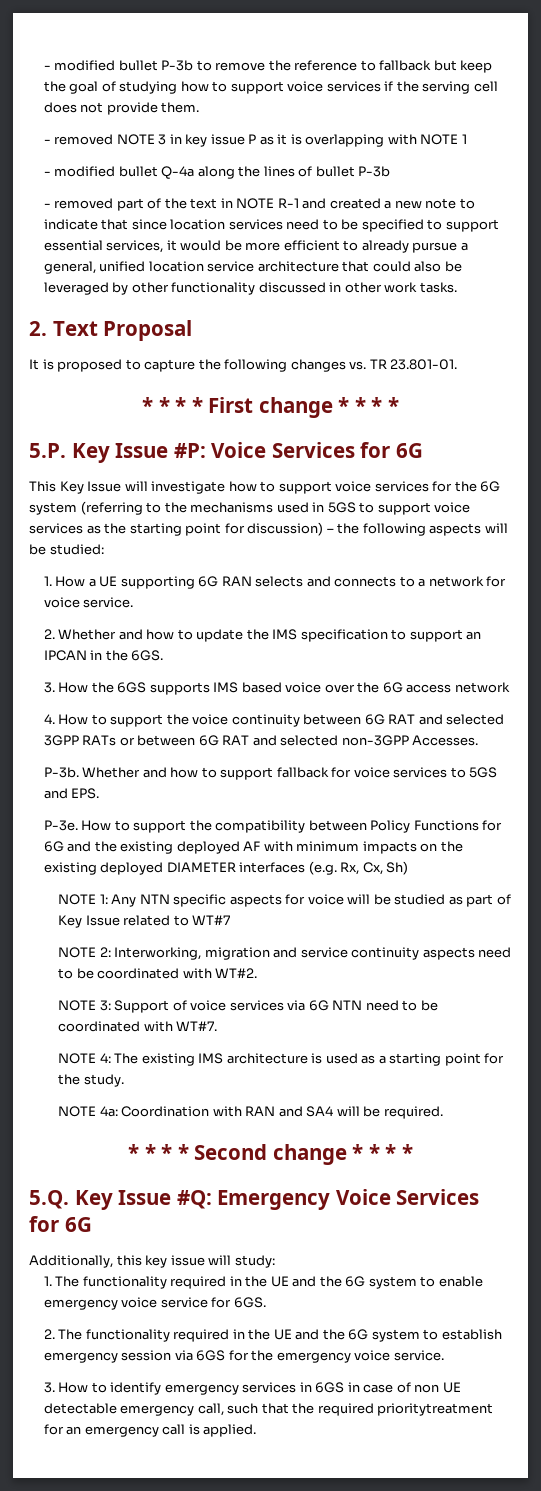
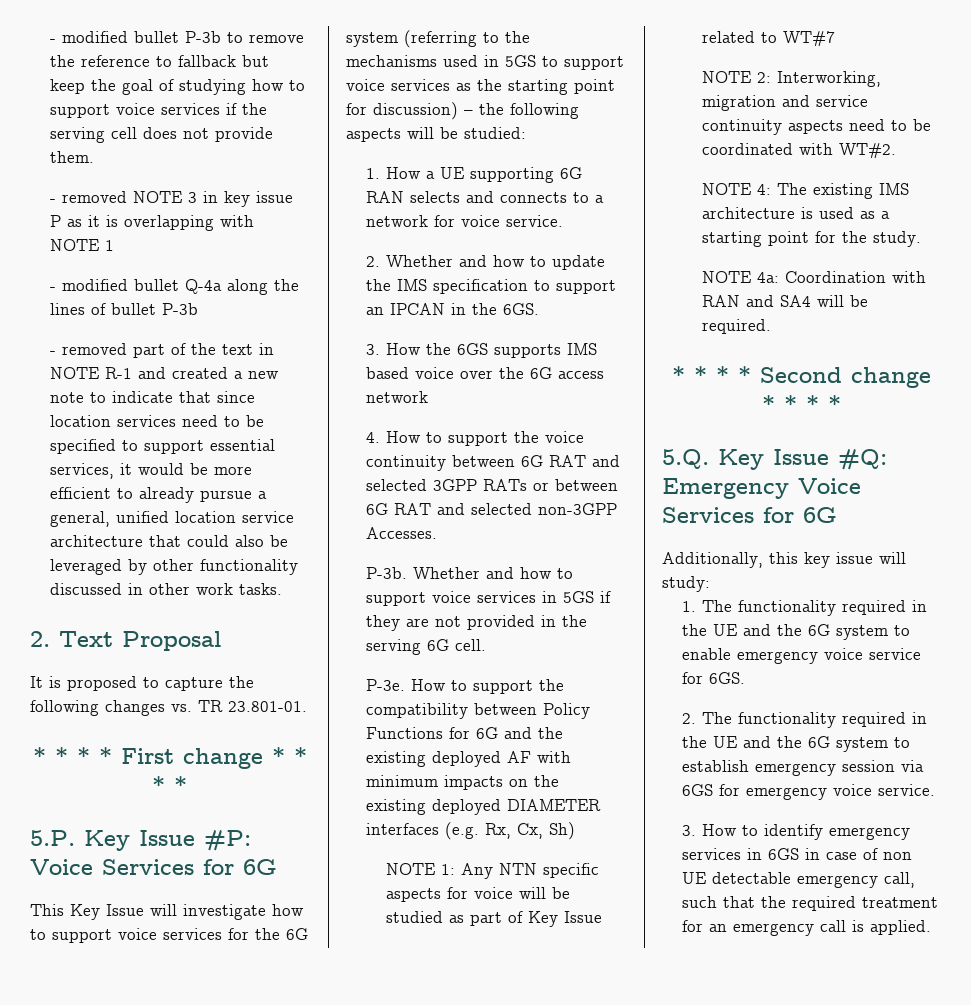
[276,767,498,778] [43,788,100,799] fallback for voice services to 5GS and EPS. -> [432,591,612,603] [366,615,588,631] [366,639,487,655] voice services in 5GS if they are not provided in the serving 6G cell.
[57,1000,438,1013] [57,1021,218,1032] // NOTE 3: Support of voice services via 6G NTN need to be coordinated with WT#7. -> (897, 150) none
[251,1350,274,1361] the -> (741, 790) none
[377,1403,494,1416] prioritytreatment -> [862,897,939,908] treatment

